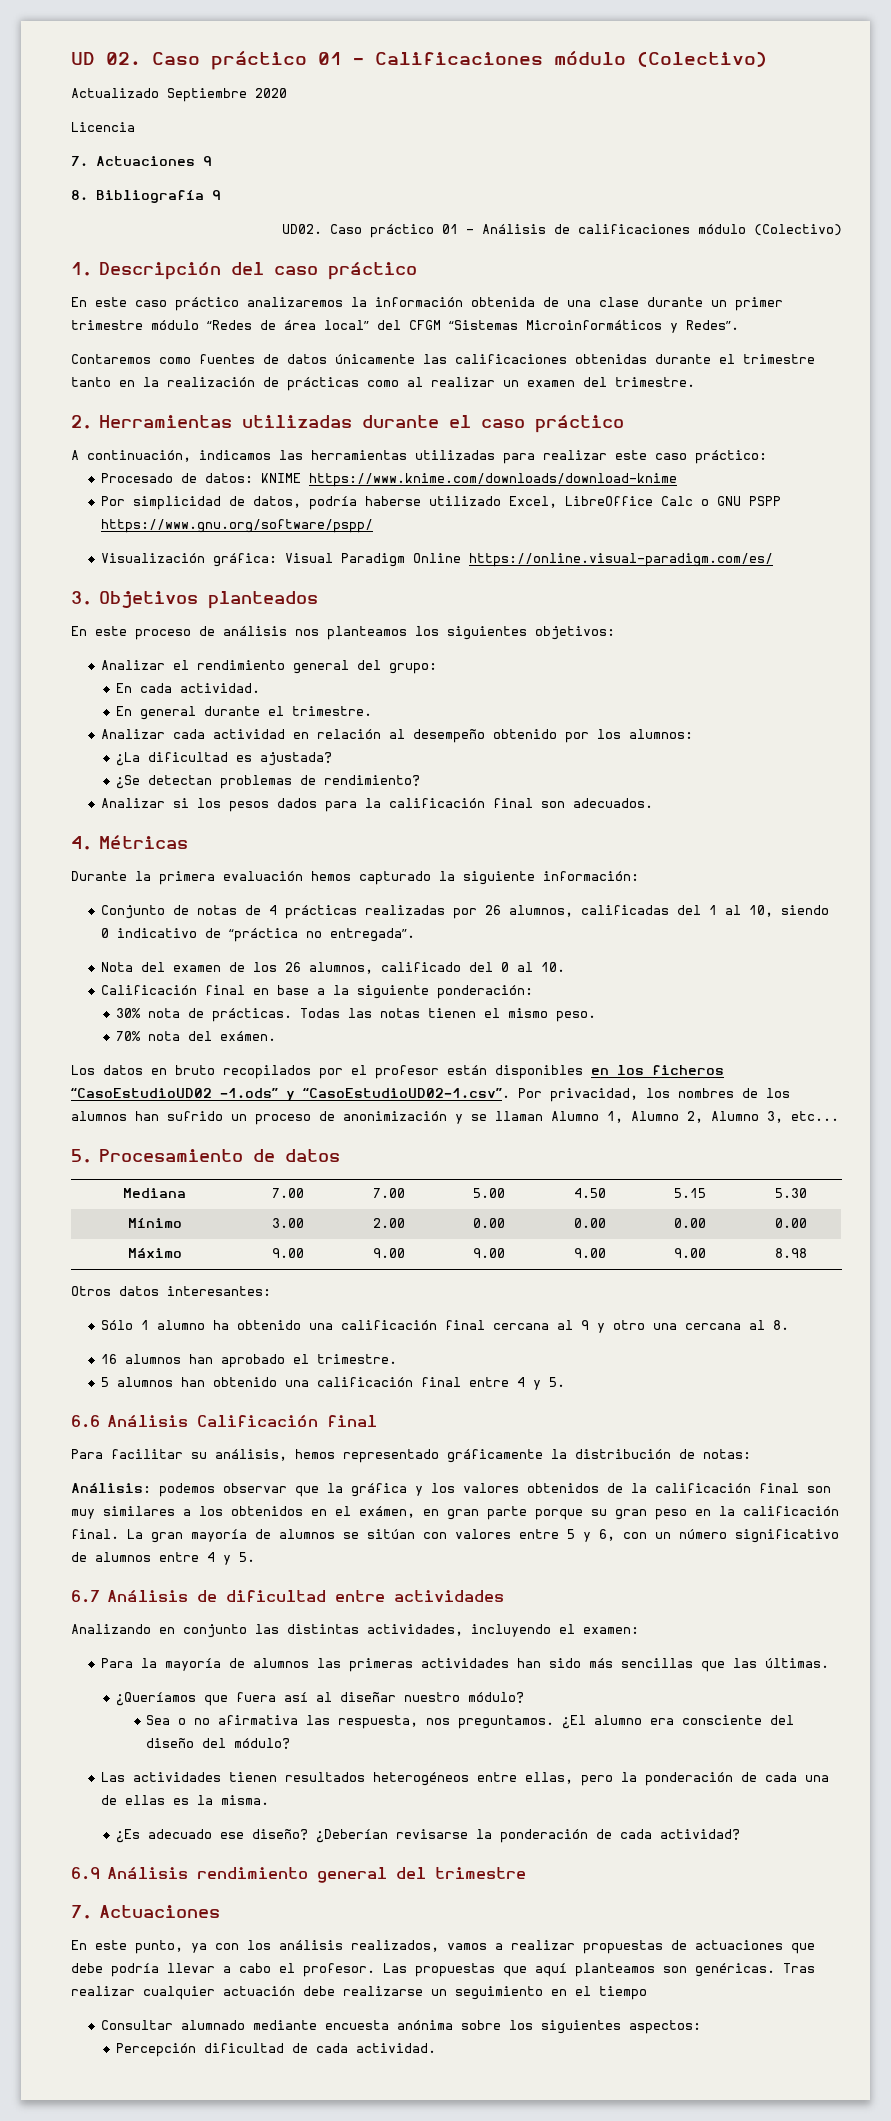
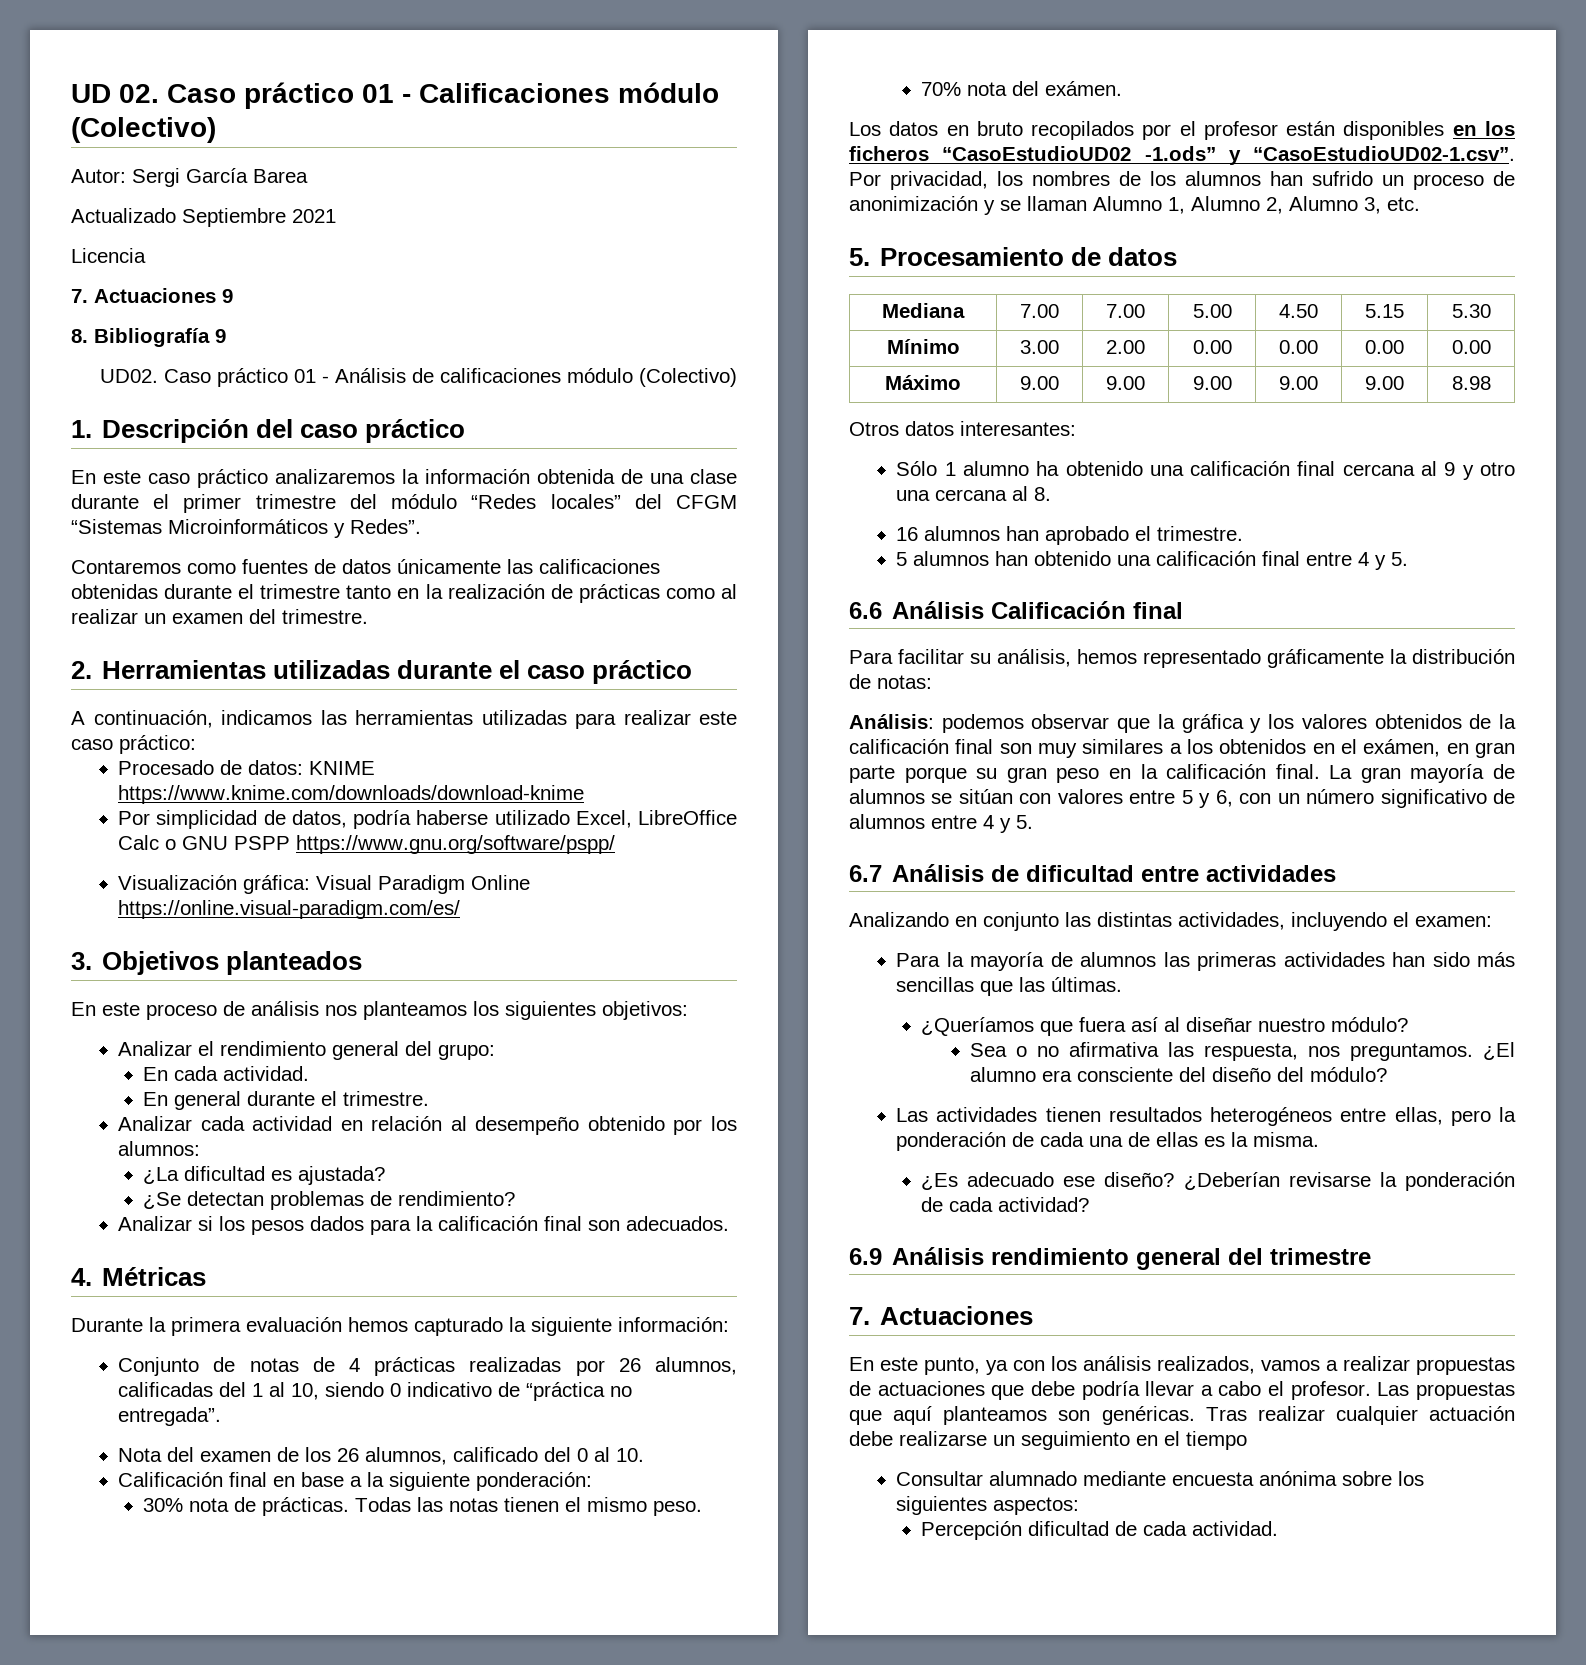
(767, 59) none -> [71,168,308,187] // Autor: Sergi García Barea
[255,88,287,98] 2020 -> [292,209,336,223] 2021
[711,300,727,307] un -> [153,494,170,509] el
(143, 325) none -> [349,494,377,509] del
[260,320,369,330] de área local” -> [550,494,621,509] locales”
[791,1111,839,1121] etc... -> [1387,197,1420,211] etc.

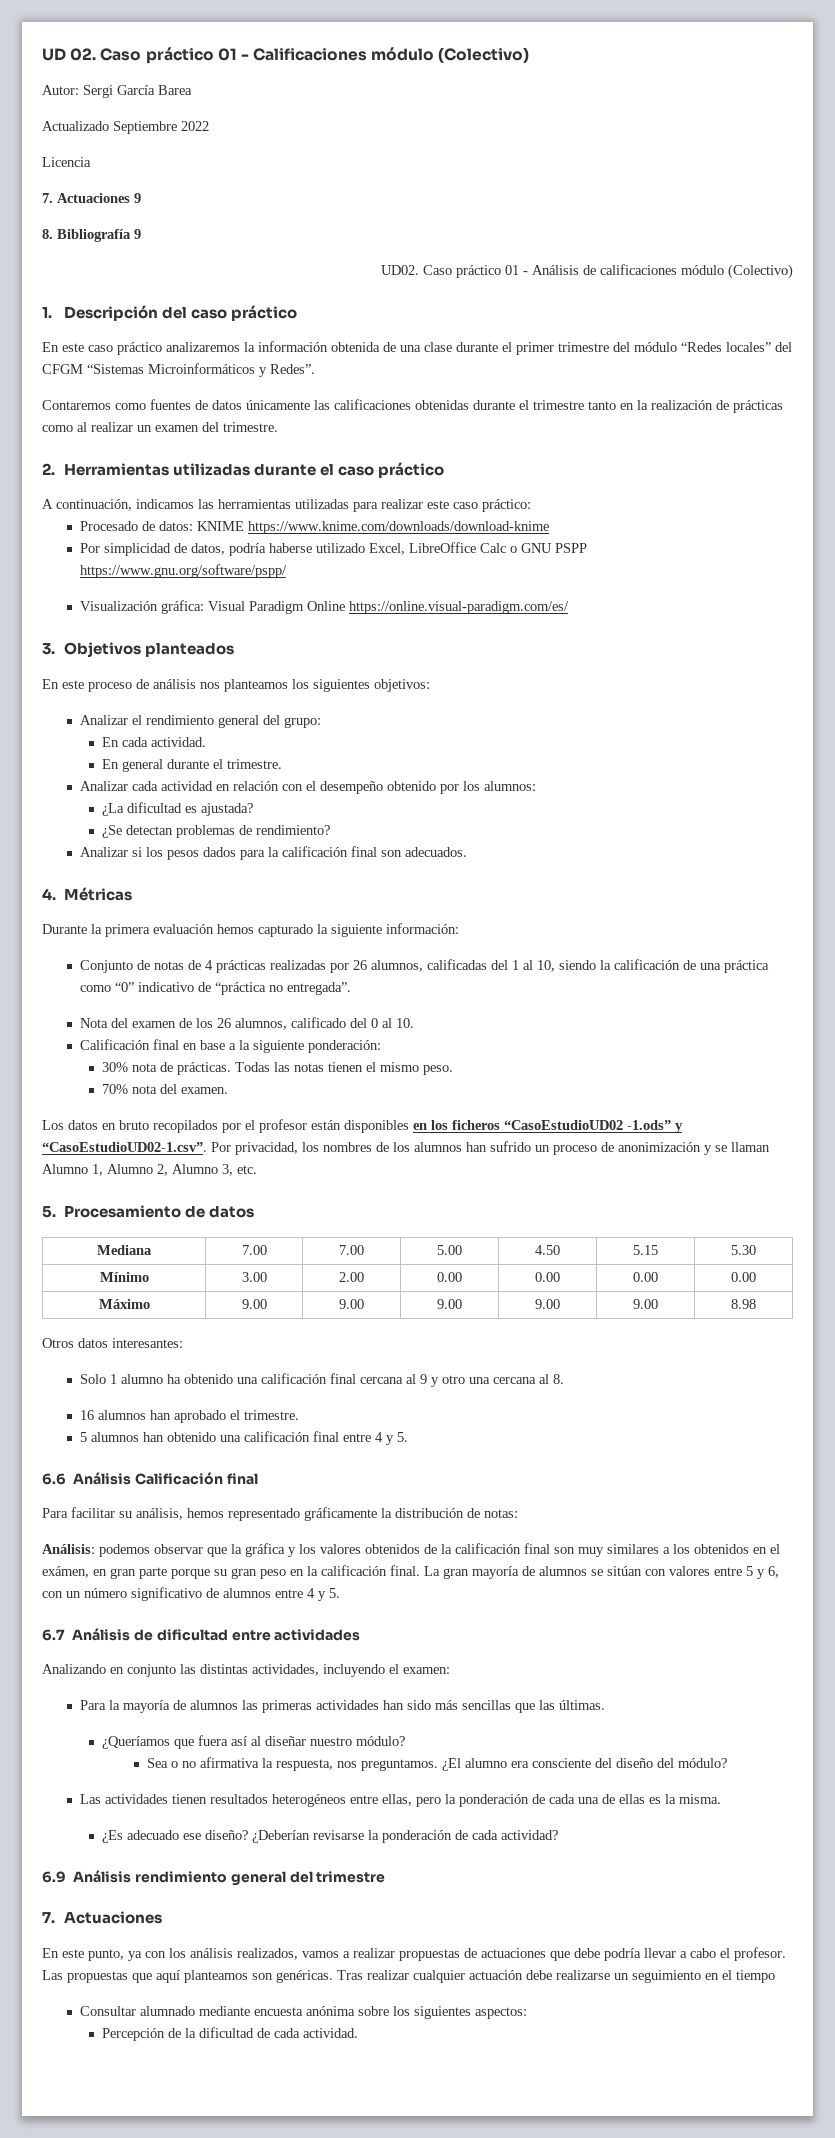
[292,209,336,223] 2021 -> [181,121,209,131] 2022
[450,1116,467,1131] al -> [282,781,317,791] con el
[390,1383,402,1397] 0 -> [600,959,770,973] [80,982,135,992] la calificación de una práctica como “0”
[1044,81,1122,96] exámen. -> [181,1087,229,1094] examen.
[896,461,938,476] Sólo -> [80,1374,107,1384] Solo
[1168,1042,1195,1057] las -> [261,1758,273,1768] la
(1022, 1530) none -> [168,2028,197,2038] de la

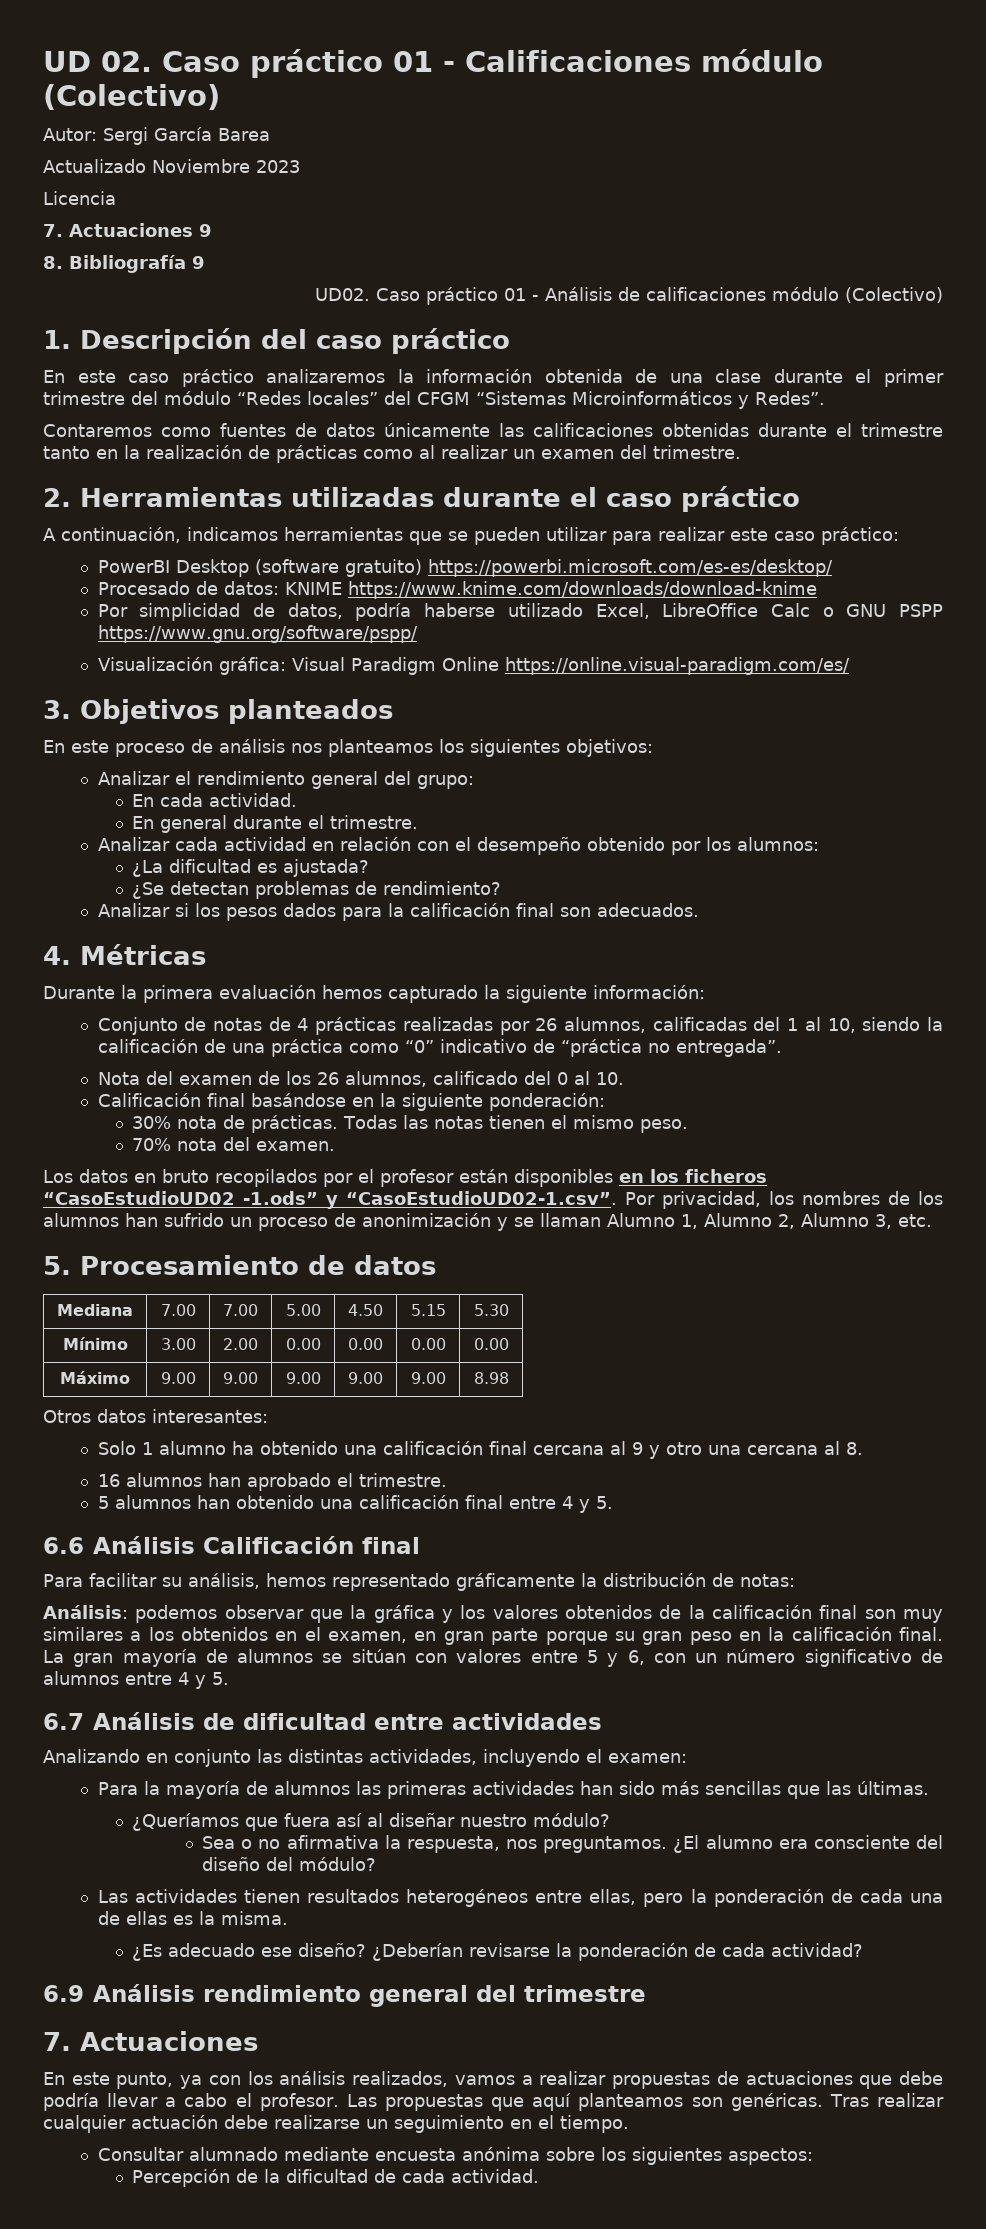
[113,121,209,134] Septiembre 2022 -> [152,159,300,173] Noviembre 2023
[198,499,349,509] las herramientas utilizadas -> [284,527,607,545] herramientas que se pueden utilizar
(531, 505) none -> [97,559,833,577] // PowerBI Desktop (software gratuito) https://powerbi.microsoft.com/es-es/desktop/
[183,1040,237,1050] en base a -> [250,1093,374,1107] basándose en
[42,1566,89,1578] exámen, -> [328,1631,408,1643] examen,
[736,1970,775,1983] tiempo -> [560,2115,629,2133] tiempo.

